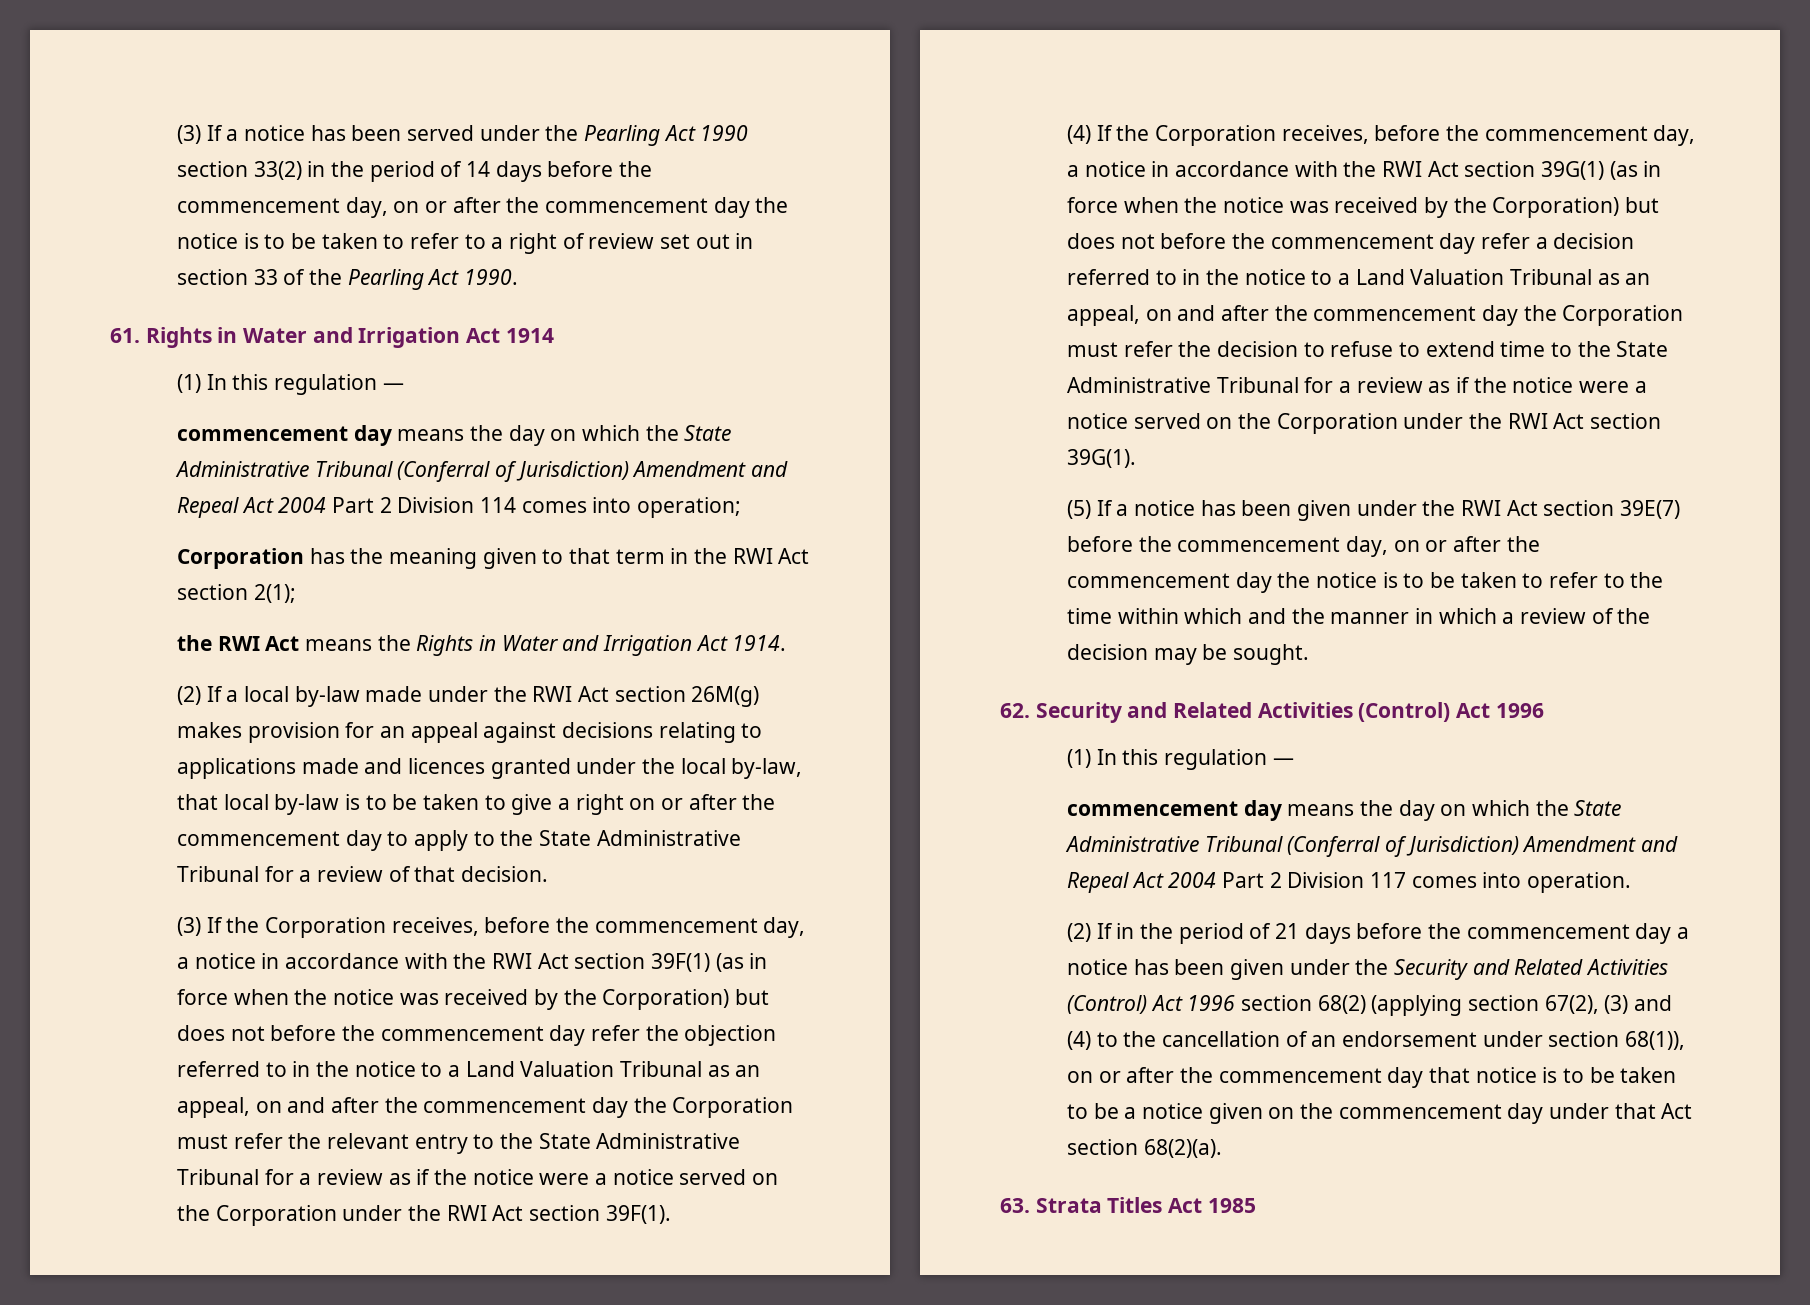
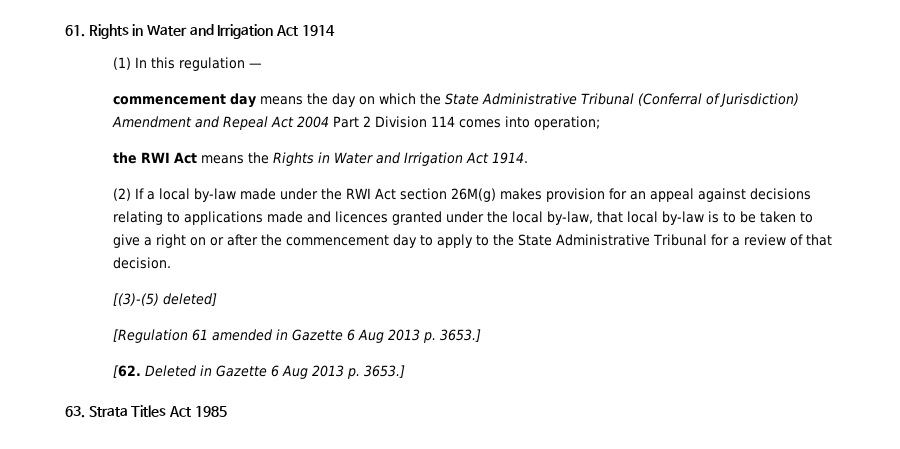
[176,125,749,146] [176,161,652,182] [176,197,789,218] [176,233,754,254] [176,269,518,290] (3) If a notice has been served under the Pearling Act 1990 section 33(2) in the period of 14 days before the commencement day, on or after the commencement day the notice is to be taken to refer to a right of review set out in section 33 of the Pearling Act 1990. // -> (65, 31) none
[176,548,810,569] [176,584,296,603] // Corporation has the meaning given to that term in the RWI Act section 2(1); -> (600, 123) none
[176,917,806,938] [176,953,768,972] [176,989,769,1010] [176,1025,777,1046] [176,1061,761,1077] [176,1097,794,1118] [176,1133,741,1154] [176,1169,778,1185] [176,1205,671,1226] [1066,125,1696,146] [1066,161,1662,180] [1066,197,1659,218] [1066,233,1635,254] [1066,269,1651,285] [1066,305,1684,326] [1066,341,1669,357] [1066,377,1647,393] [1066,413,1661,434] [1066,449,1136,468] [1066,500,1680,521] [1066,536,1540,557] [1066,572,1664,593] [1066,608,1651,624] [1066,644,1309,665] [1000,702,1544,723] [1066,749,1294,770] [1066,800,1622,821] [1064,836,1678,857] [1066,872,1631,893] [1066,923,1689,944] [1066,959,1668,980] [1066,995,1672,1016] [1066,1031,1685,1050] [1066,1067,1677,1088] [1066,1103,1693,1124] [1066,1139,1222,1158] (3) If the Corporation receives, before the commencement day, a notice in accordance with the RWI Act section 39F(1) (as in force when the notice was received by the Corporation) but does not before the commencement day refer the objection referred to in the notice to a Land Valuation Tribunal as an appeal, on and after the commencement day the Corporation must refer the relevant entry to the State Administrative Tribunal for a review as if the notice were a notice served on the Corporation under the RWI Act section 39F(1). // (4) If the Corporation receives, before the commencement day, a notice in accordance with the RWI Act section 39G(1) (as in force when the notice was received by the Corporation) but does not before the commencement day refer a decision referred to in the notice to a Land Valuation Tribunal as an appeal, on and after the commencement day the Corporation must refer the decision to refuse to extend time to the State Administrative Tribunal for a review as if the notice were a notice served on the Corporation under the RWI Act section 39G(1). // (5) If a notice has been given under the RWI Act section 39E(7) before the commencement day, on or after the commencement day the notice is to be taken to refer to the time within which and the manner in which a review of the decision may be sought. // 62. Security and Related Activities (Control) Act 1996 // (1) In this regulation — // commencement day means the day on which the State Administrative Tribunal (Conferral of Jurisdiction) Amendment and Repeal Act 2004 Part 2 Division 117 comes into operation. // (2) If in the period of 21 days before the commencement day a notice has been given under the Security and Related Activities (Control) Act 1996 section 68(2) (applying section 67(2), (3) and (4) to the cancellation of an endorsement under section 68(1)), on or after the commencement day that notice is to be taken to be a notice given on the commencement day under that Act section 68(2)(a). -> [112,293,217,306] [112,329,481,343] [112,365,405,379] [(3)-(5) deleted] // [Regulation 61 amended in Gazette 6 Aug 2013 p. 3653.] // [62. Deleted in Gazette 6 Aug 2013 p. 3653.]

